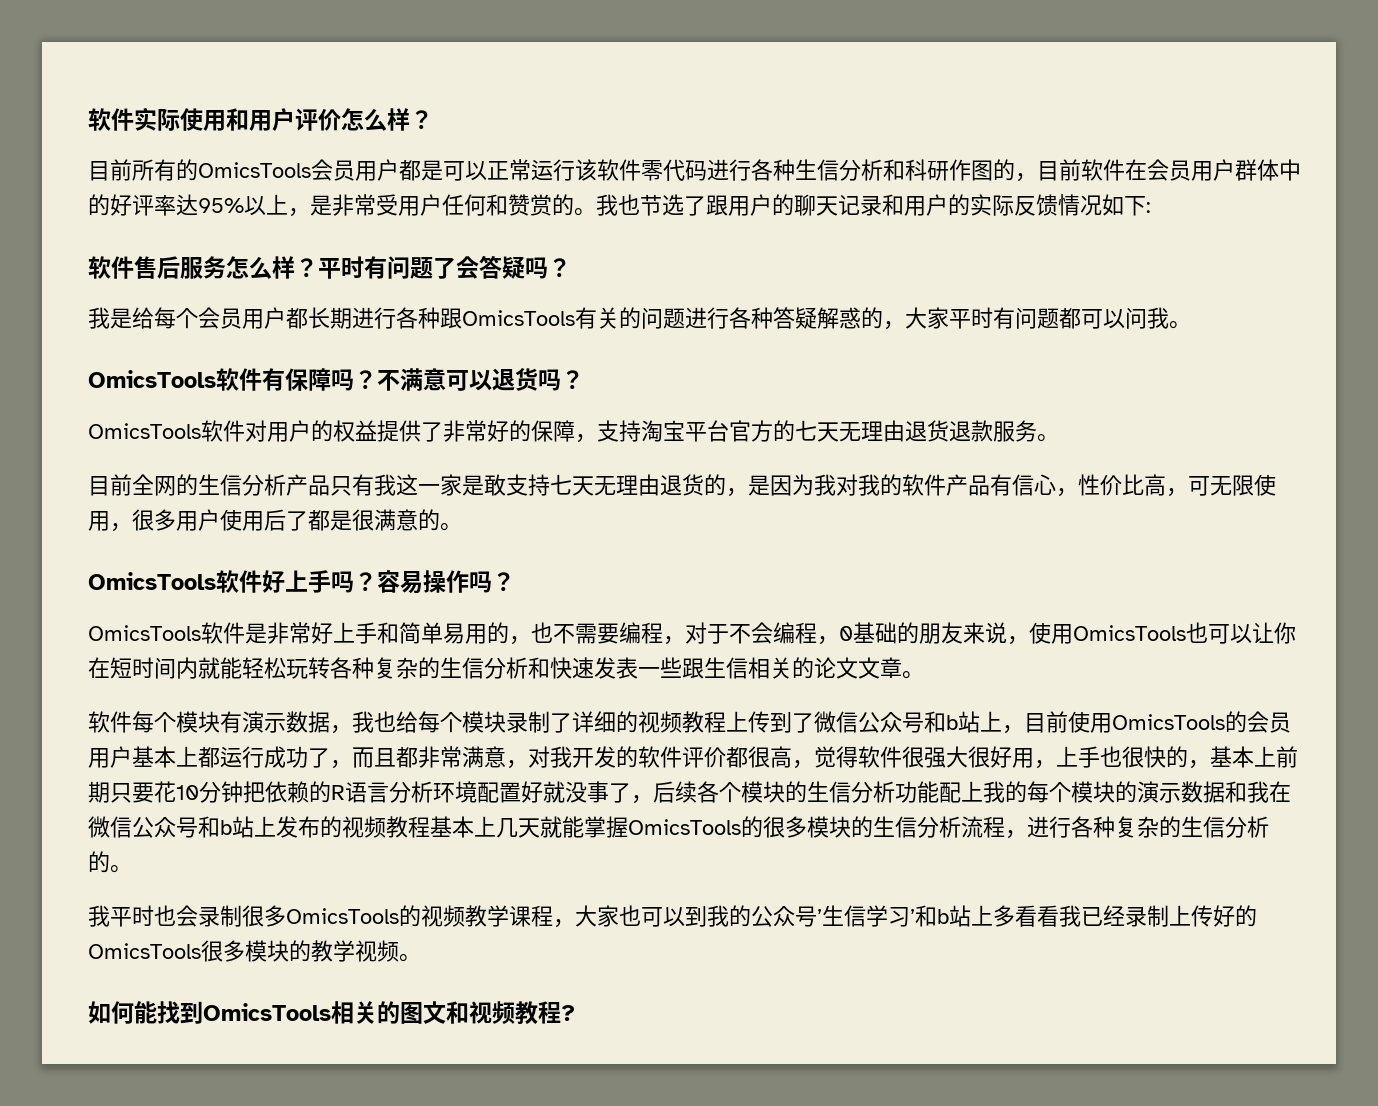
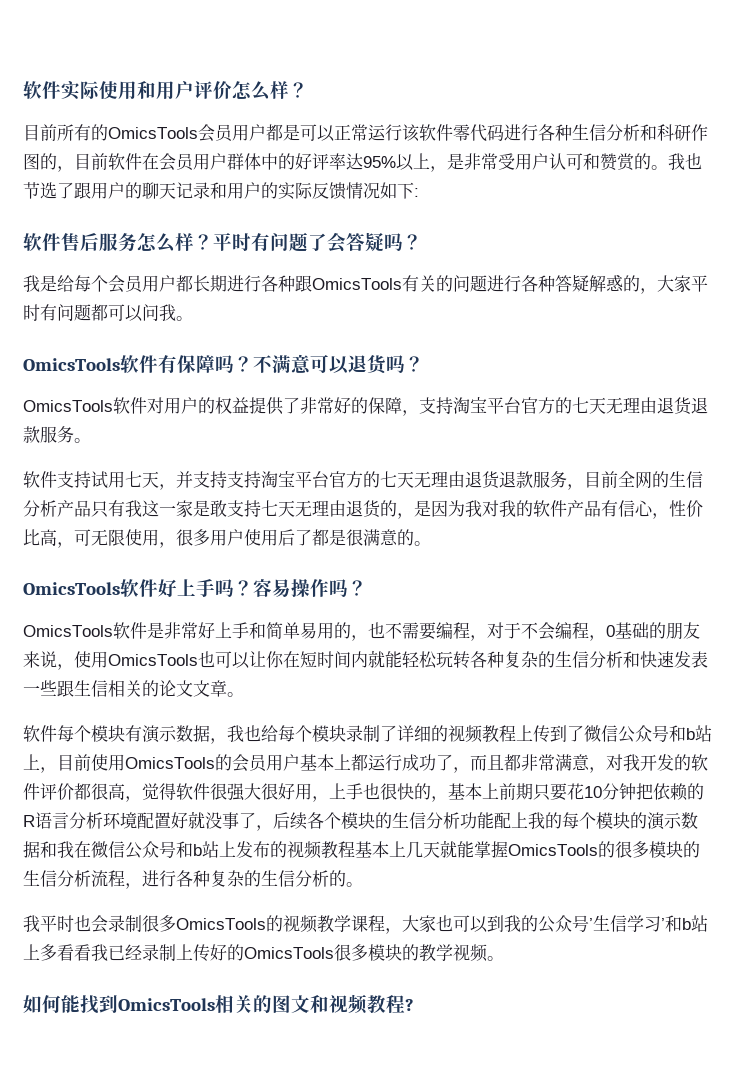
[442,194,486,216] 任何 -> [549,153,583,170] 认可
(1059, 438) none -> [23,471,584,490] 软件支持试用七天，并支持支持淘宝平台官方的七天无理由退货退款服务，

